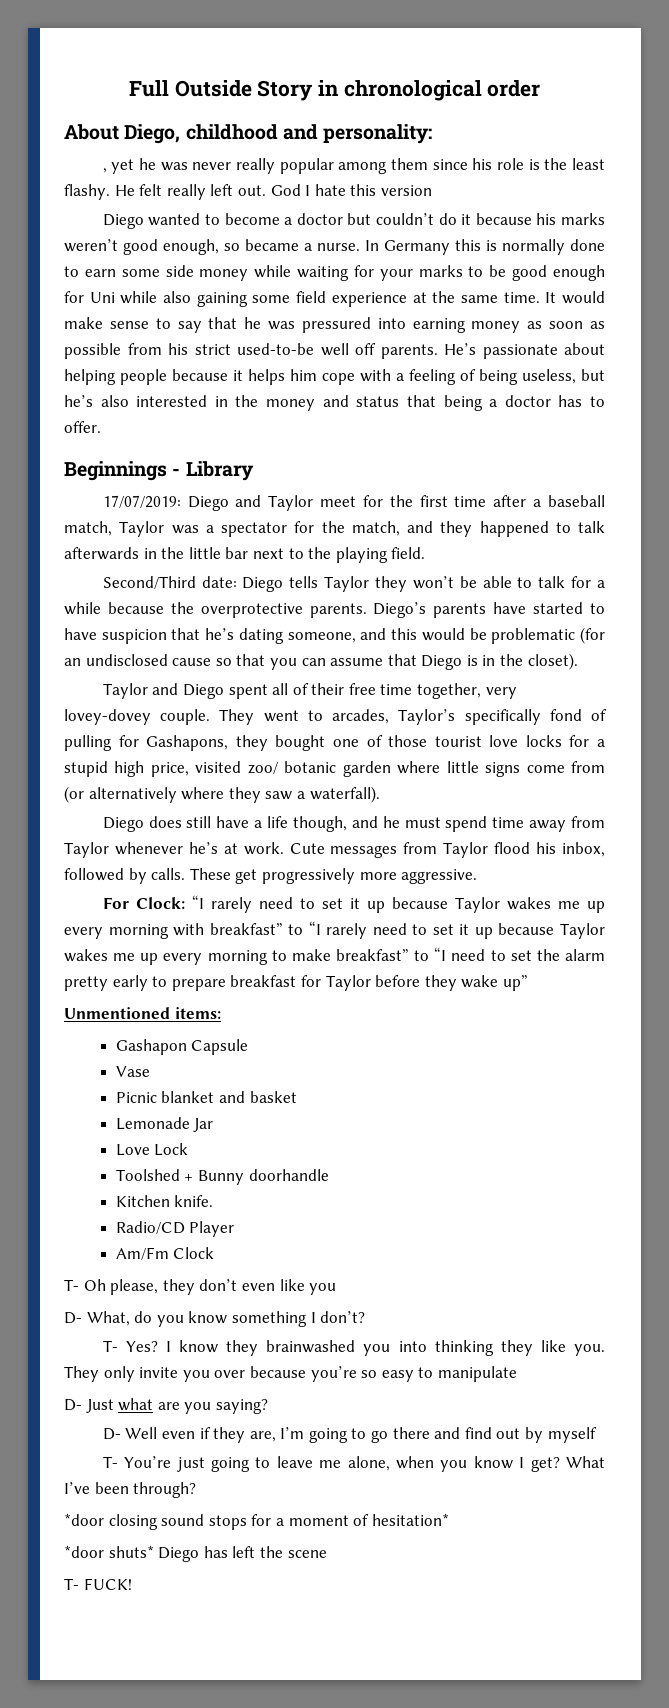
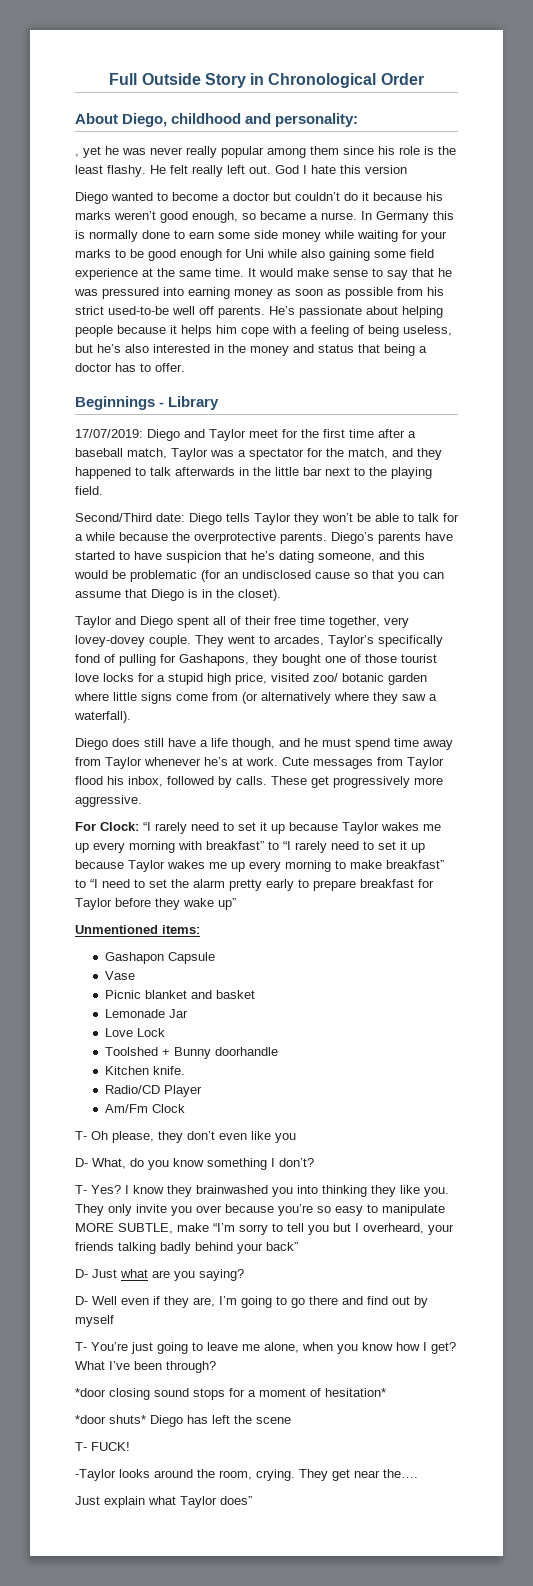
[343,80,541,101] chronological order -> [268,73,424,88] Chronological Order
(517, 1374) none -> [75,1223,454,1235] [75,1242,298,1254] MORE SUBTLE, make “I’m sorry to tell you but I overheard, your friends talking badly behind your back”
(513, 1462) none -> [396,1342,420,1351] how
(132, 1584) none -> [75,1469,418,1481] [75,1496,252,1508] // -Taylor looks around the room, crying. They get near the…. // Just explain what Taylor does”

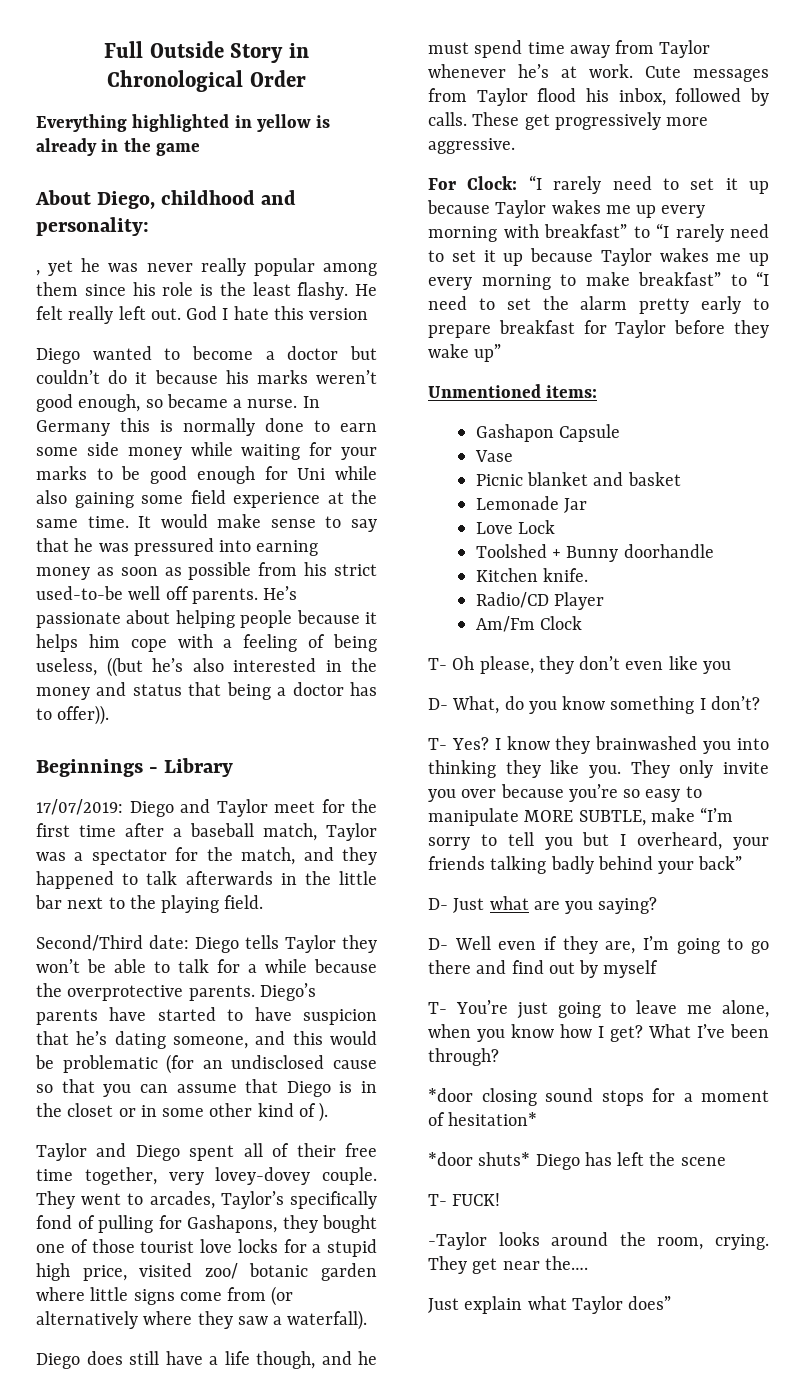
(424, 79) none -> [36,114,331,132] [36,138,200,156] // Everything highlighted in yellow is already in the game
[75,344,93,353] but -> [106,657,143,677] ((but
[155,363,185,372] offer. -> [57,705,110,725] offer)).
[238,589,281,601] closet). -> [67,1102,329,1122] closet or in some other kind of ).

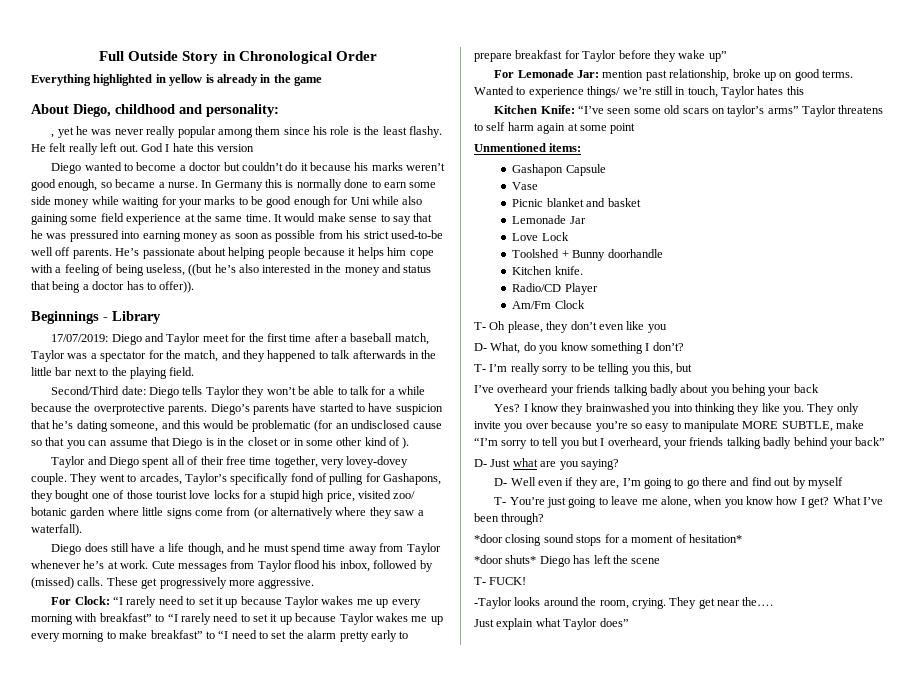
(769, 97) none -> [31,577,74,589] (missed)
(502, 353) none -> [494,69,854,81] [474,86,804,98] [494,105,884,117] [474,122,636,134] // For Lemonade Jar: mention past relationship, broke up on good terms. Wanted to experience things/ we’re still in touch, Taylor hates this // Kitchen Knife: “I’ve seen some old scars on taylor’s arms” Taylor threatens to self harm again at some point
(447, 744) none -> [489,363,693,375] [474,384,819,396] I’m really sorry to be telling you this, but // I’ve overheard your friends talking badly about you behing your back //

